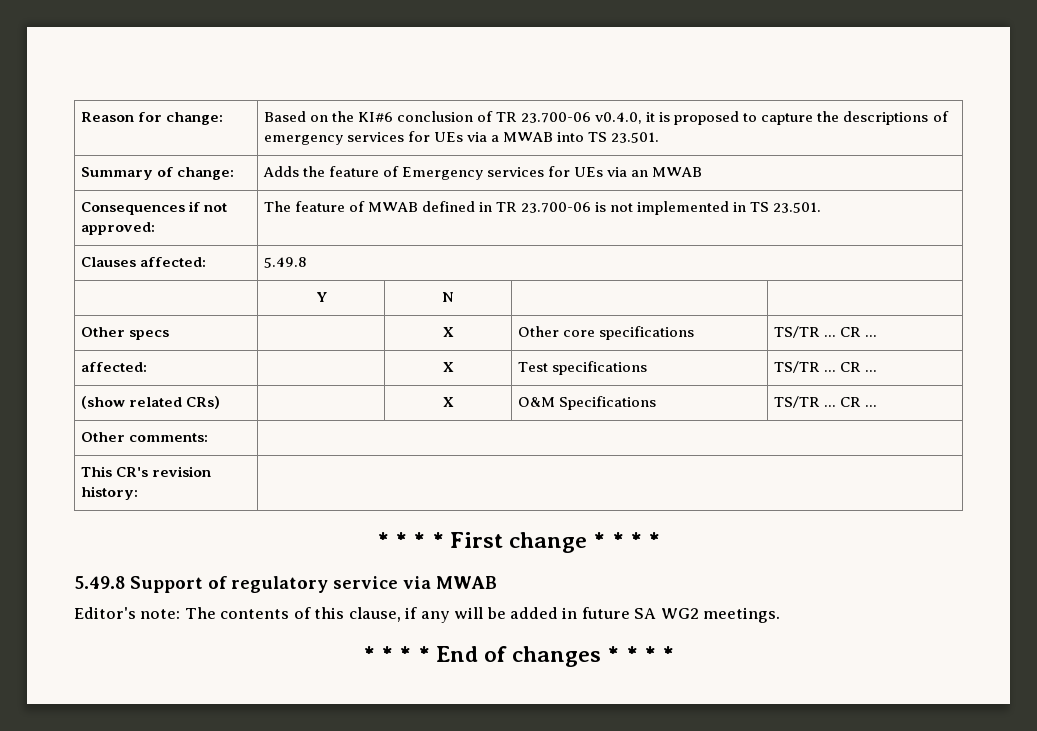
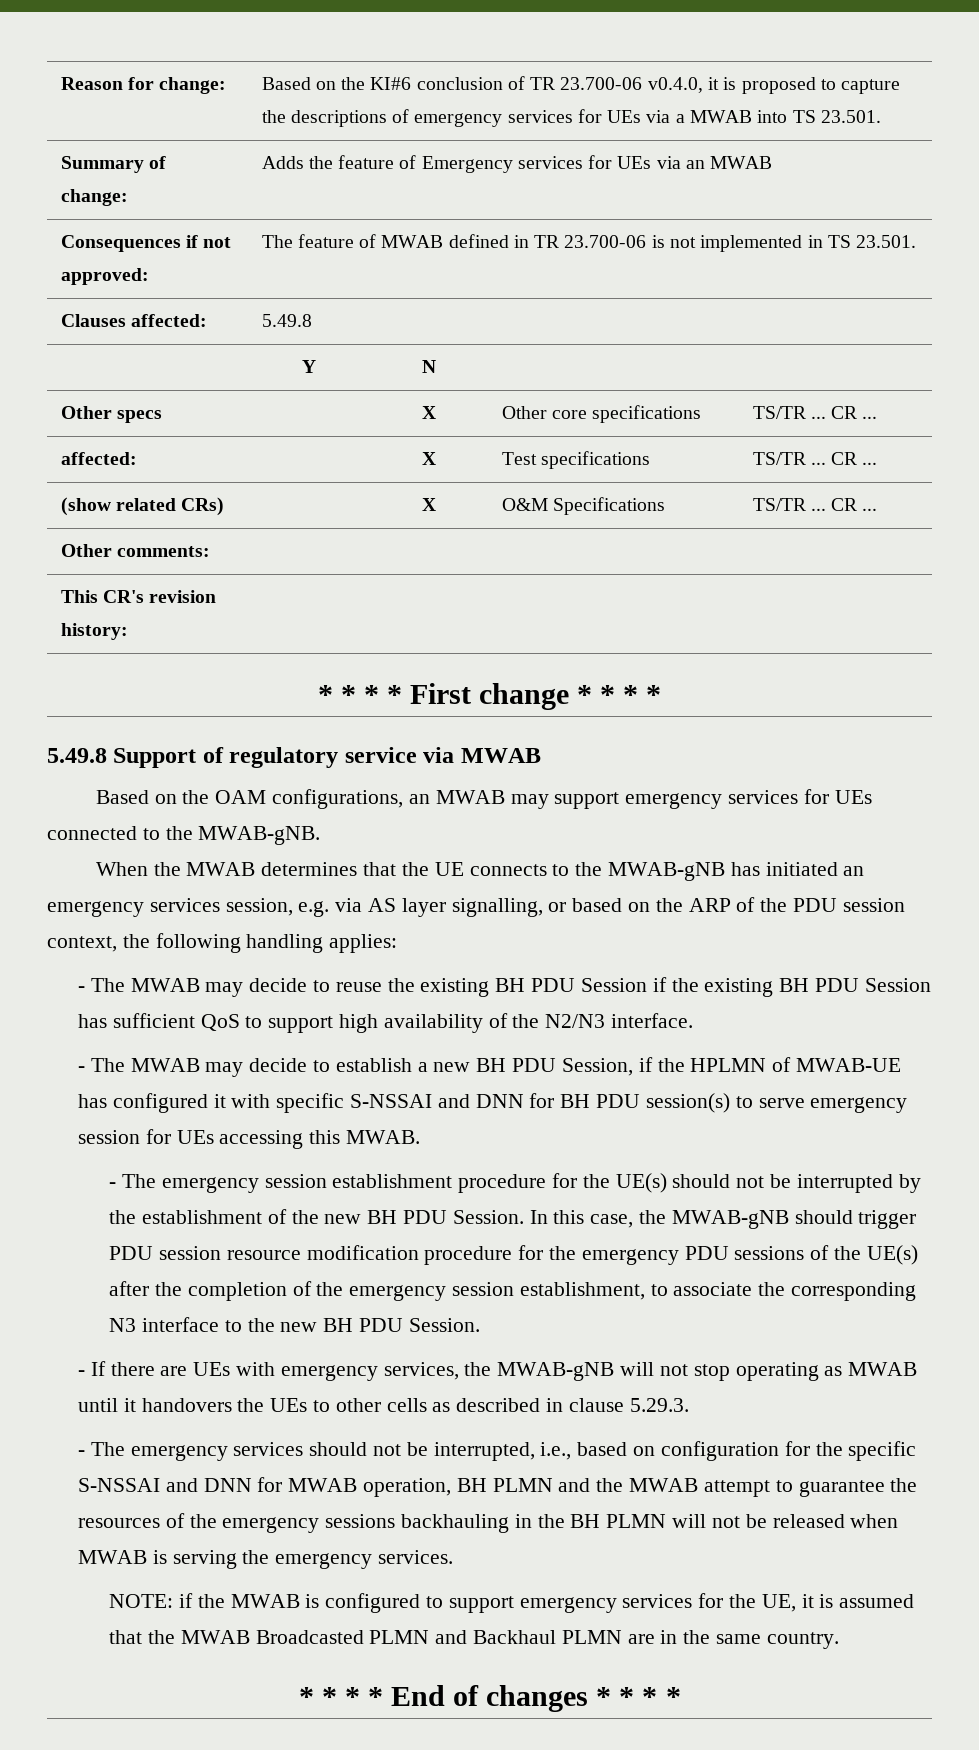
[74,607,781,623] Editor's note: The contents of this clause, if any will be added in future SA WG2 meetings. -> [95,789,872,809] [47,826,321,845] [95,862,865,881] [47,897,905,917] [47,933,398,953] [78,977,931,997] [78,1013,694,1033] [78,1057,901,1077] [78,1093,908,1113] [78,1129,421,1149] [109,1173,921,1193] [109,1209,917,1229] [109,1245,918,1265] [109,1281,916,1301] [109,1317,480,1332] [78,1361,918,1381] [78,1398,689,1412] [78,1441,917,1461] [78,1477,918,1497] [78,1513,899,1533] [78,1550,454,1569] [109,1593,915,1613] [109,1630,839,1649] Based on the OAM configurations, an MWAB may support emergency services for UEs connected to the MWAB-gNB. // When the MWAB determines that the UE connects to the MWAB-gNB has initiated an emergency services session, e.g. via AS layer signalling, or based on the ARP of the PDU session context, the following handling applies: // - The MWAB may decide to reuse the existing BH PDU Session if the existing BH PDU Session has sufficient QoS to support high availability of the N2/N3 interface. // - The MWAB may decide to establish a new BH PDU Session, if the HPLMN of MWAB-UE has configured it with specific S-NSSAI and DNN for BH PDU session(s) to serve emergency session for UEs accessing this MWAB. // - The emergency session establishment procedure for the UE(s) should not be interrupted by the establishment of the new BH PDU Session. In this case, the MWAB-gNB should trigger PDU session resource modification procedure for the emergency PDU sessions of the UE(s) after the completion of the emergency session establishment, to associate the corresponding N3 interface to the new BH PDU Session. // - If there are UEs with emergency services, the MWAB-gNB will not stop operating as MWAB until it handovers the UEs to other cells as described in clause 5.29.3. // - The emergency services should not be interrupted, i.e., based on configuration for the specific S-NSSAI and DNN for MWAB operation, BH PLMN and the MWAB attempt to guarantee the resources of the emergency sessions backhauling in the BH PLMN will not be released when MWAB is serving the emergency services. // NOTE: if the MWAB is configured to support emergency services for the UE, it is assumed that the MWAB Broadcasted PLMN and Backhaul PLMN are in the same country.

